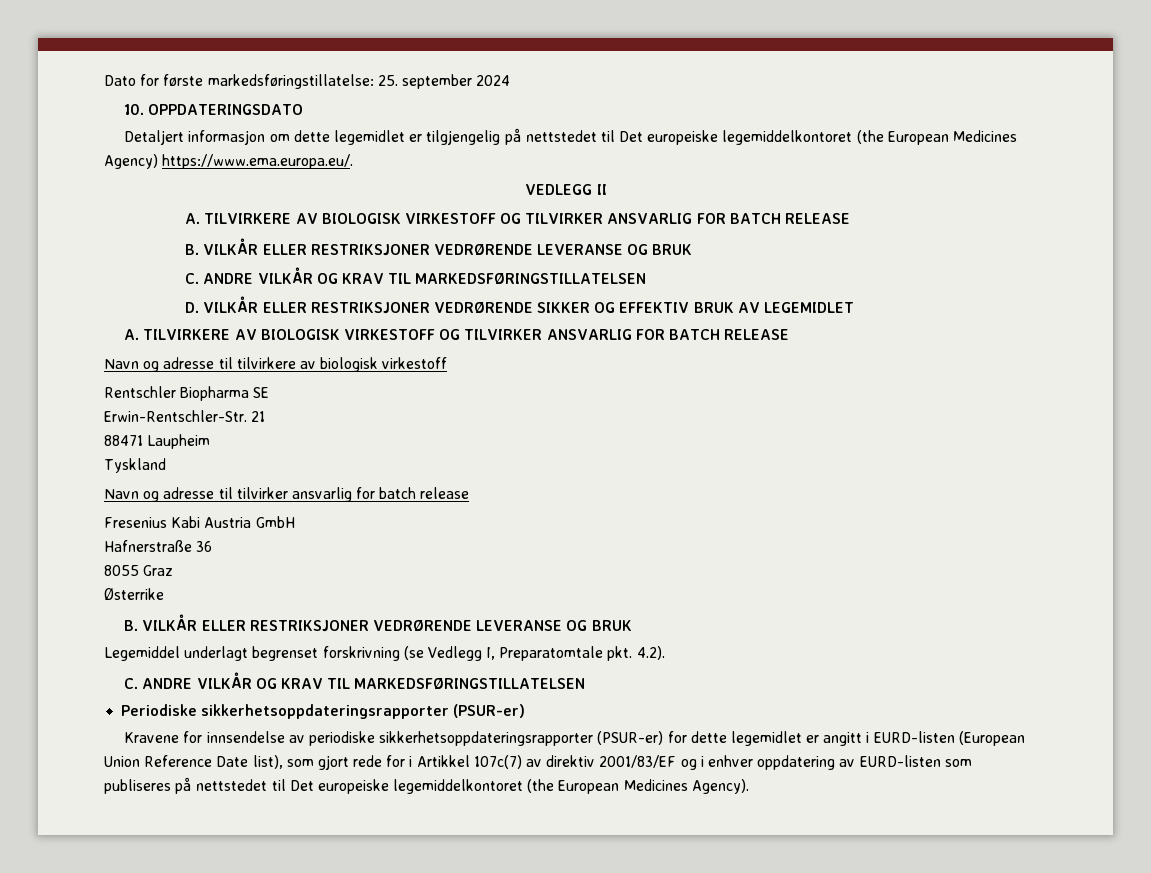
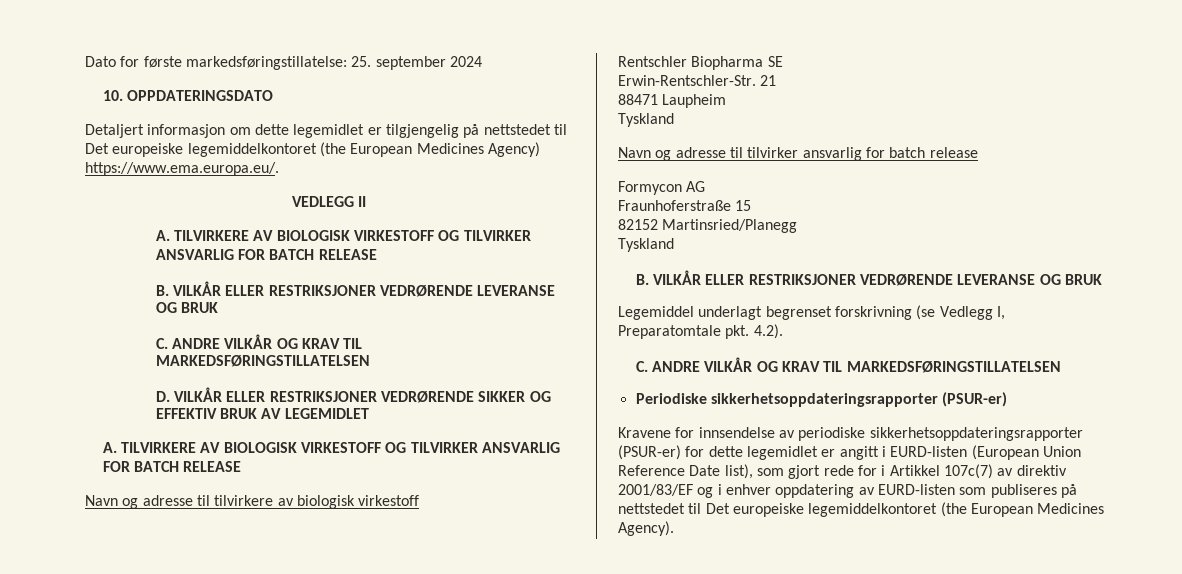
[104,516,295,528] [104,540,213,552] [104,565,174,576] [104,588,164,600] Fresenius Kabi Austria GmbH // Hafnerstraße 36 // 8055 Graz // Østerrike -> [618,181,706,195] [618,200,752,211] [618,219,798,233] [618,238,674,252] Formycon AG // Fraunhoferstraße 15 // 82152 Martinsried/Planegg // Tyskland

